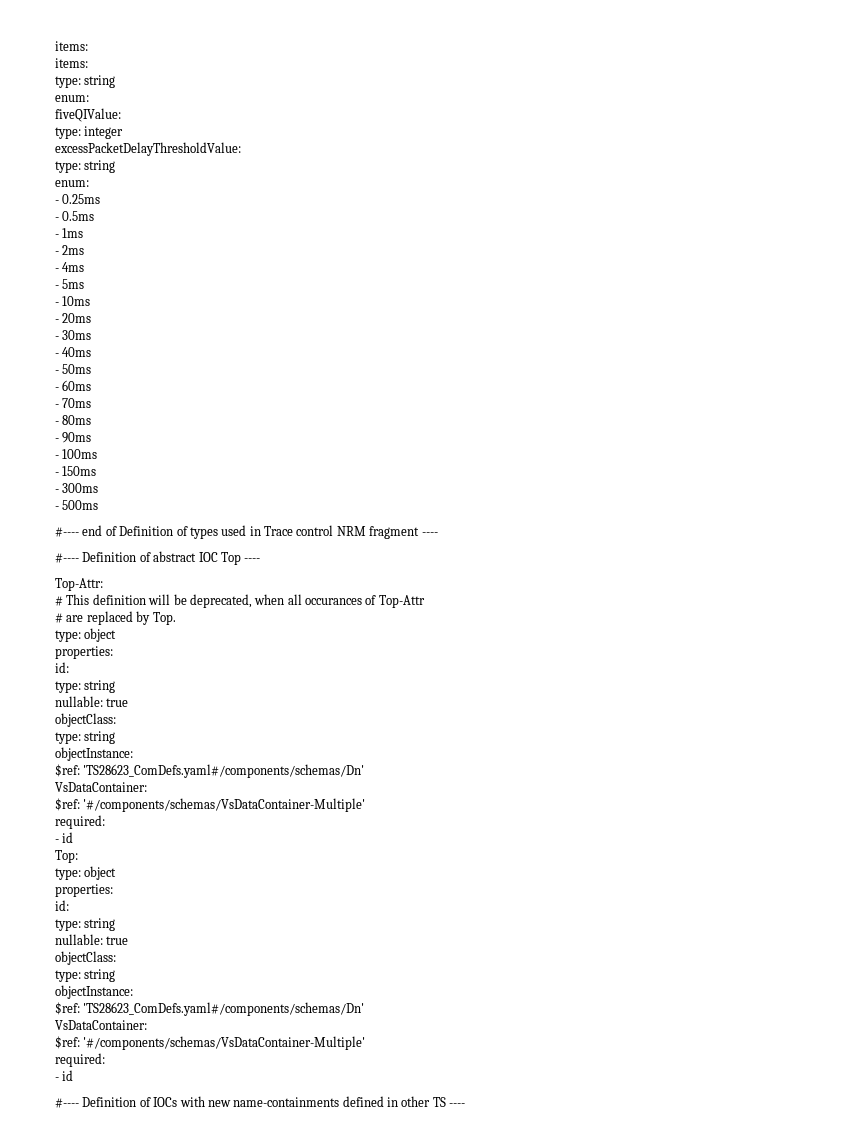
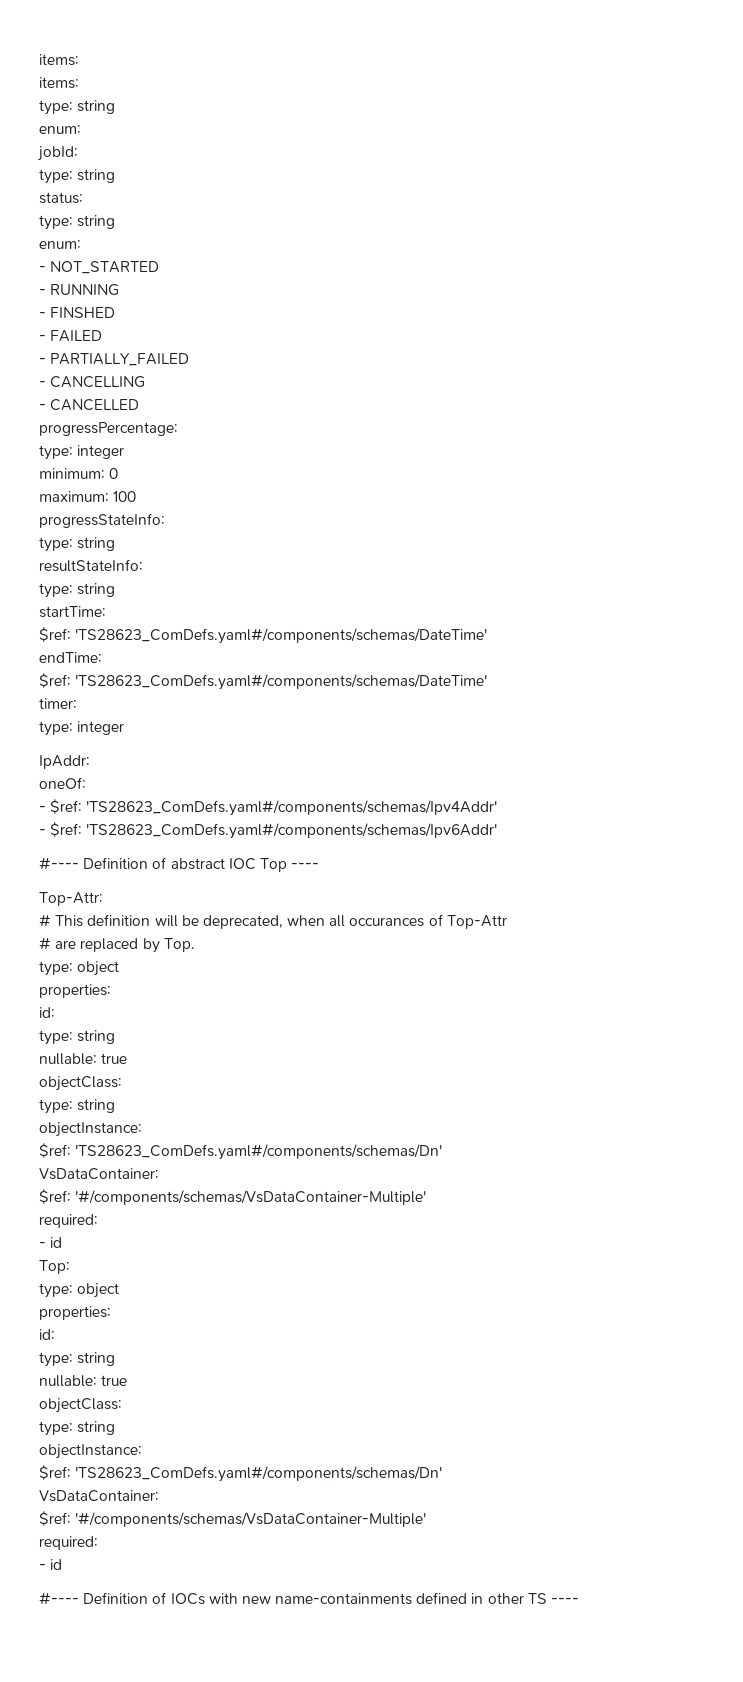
[55,108,121,122] [55,126,124,139] [55,142,241,156] fiveQIValue: // type: integer // excessPacketDelayThresholdValue: -> [38,146,78,161] [39,169,116,184] [39,192,83,204] jobId: // type: string // status:
[62,194,101,204] [55,211,95,221] [55,228,84,238] [55,245,85,255] [55,262,85,272] [55,279,85,289] [55,296,91,306] [55,313,92,323] [55,330,92,340] [55,347,92,357] [55,364,92,374] [55,380,92,391] [55,398,92,408] [55,415,92,425] [55,432,92,443] [55,449,98,459] [55,466,97,476] [55,483,99,493] [55,500,99,510] [55,525,438,539] 0.25ms // - 0.5ms // - 1ms // - 2ms // - 4ms // - 5ms // - 10ms // - 20ms // - 30ms // - 40ms // - 50ms // - 60ms // - 70ms // - 80ms // - 90ms // - 100ms // - 150ms // - 300ms // - 500ms // #---- end of Definition of types used in Trace control NRM fragment ---- -> [50,261,160,274] [39,284,120,296] [39,307,116,318] [39,330,103,342] [39,353,190,366] [39,376,146,388] [39,399,140,411] [39,422,178,436] [39,445,125,460] [39,468,119,479] [39,491,137,502] [39,513,165,528] [39,537,116,552] [39,559,143,572] [39,583,116,598] [39,606,106,618] [39,627,488,644] [39,652,102,663] [39,673,488,690] [39,698,77,709] [39,721,125,736] [39,755,90,769] [39,777,86,789] [39,799,498,816] [39,822,498,839] NOT_STARTED // - RUNNING // - FINSHED // - FAILED // - PARTIALLY_FAILED // - CANCELLING // - CANCELLED // progressPercentage: // type: integer // minimum: 0 // maximum: 100 // progressStateInfo: // type: string // resultStateInfo: // type: string // startTime: // $ref: 'TS28623_ComDefs.yaml#/components/schemas/DateTime' // endTime: // $ref: 'TS28623_ComDefs.yaml#/components/schemas/DateTime' // timer: // type: integer // IpAddr: // oneOf: // - $ref: 'TS28623_ComDefs.yaml#/components/schemas/Ipv4Addr' // - $ref: 'TS28623_ComDefs.yaml#/components/schemas/Ipv6Addr'

